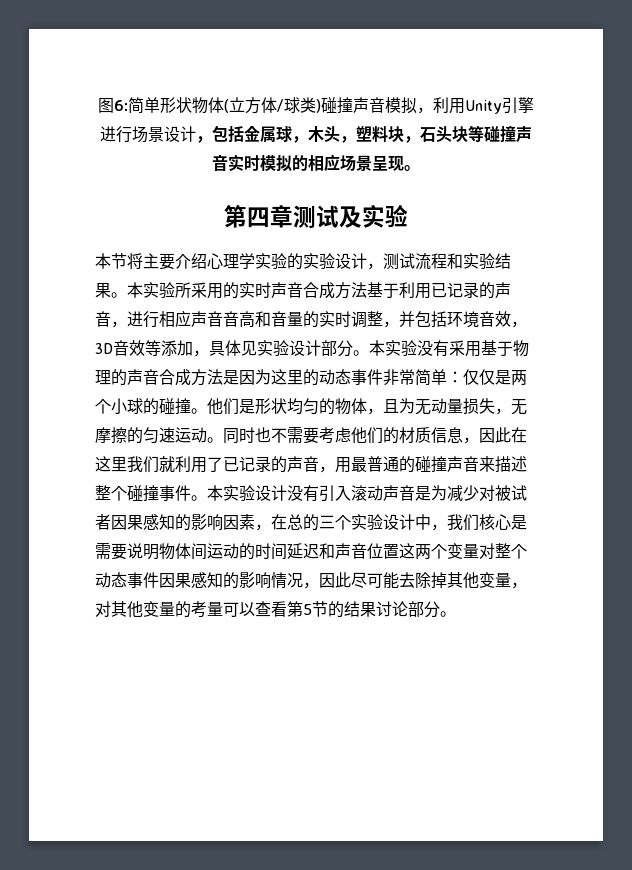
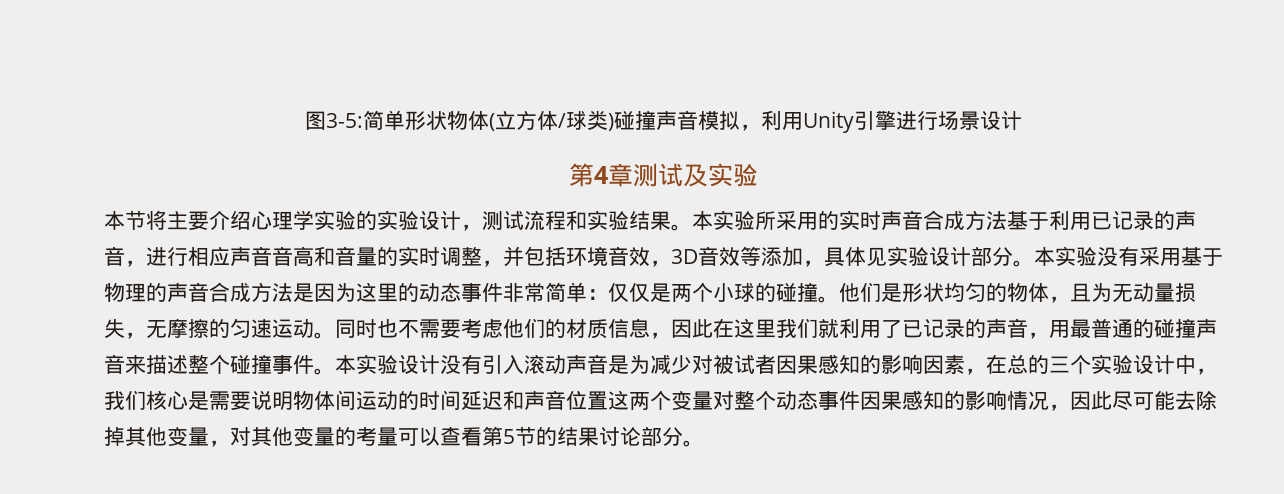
[114,100,128,111] 6: -> [326,113,363,128] 3-5:
[196,125,532,143] [212,154,420,172] [224,205,270,228] ，包括金属球，木头，塑料块，石头块等碰撞声音实时模拟的相应场景呈现。 // 第四 -> [569,163,608,187] // 第4

